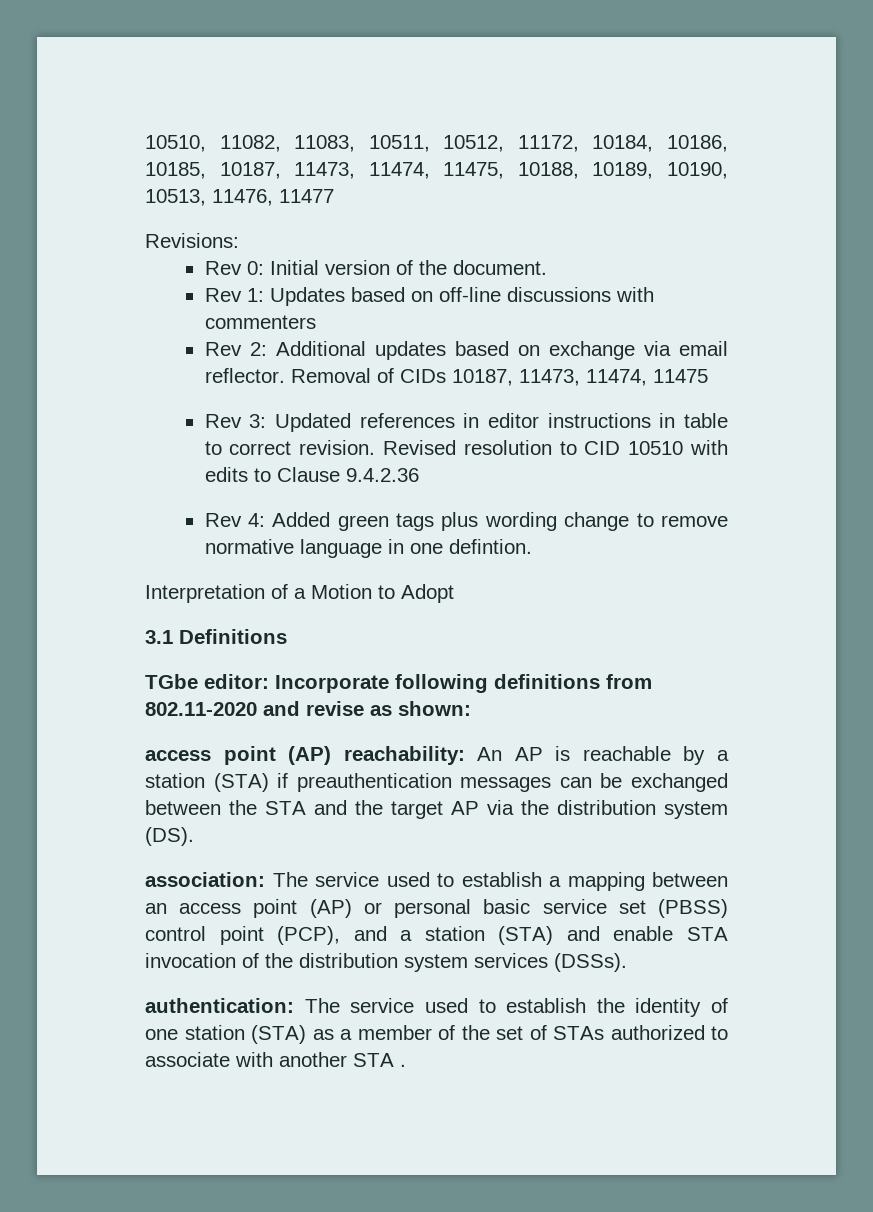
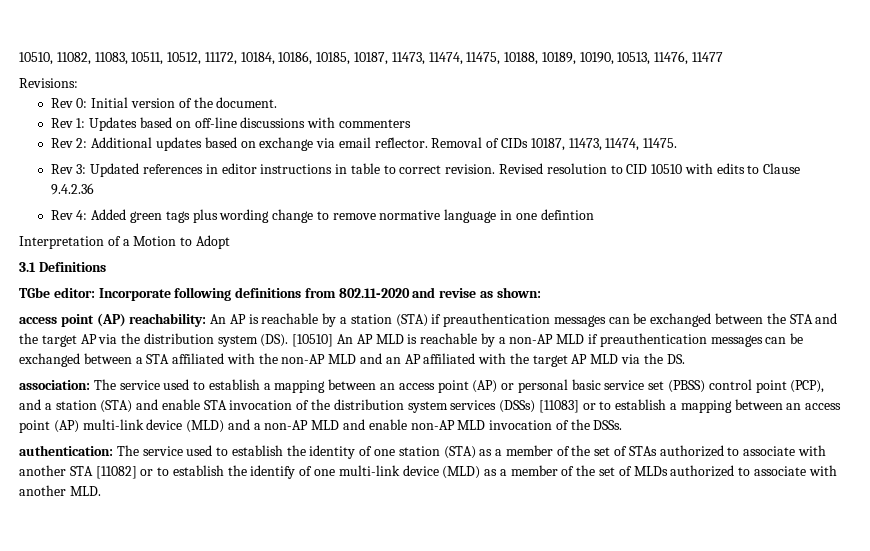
[652,369,708,383] 11475 -> [643,138,678,148] 11475.
[448,539,532,554] defintion. -> [540,209,594,220] defintion
(194, 836) none -> [292,333,804,347] [19,353,685,367] [10510] An AP MLD is reachable by a non-AP MLD if preauthentication messages can be exchanged between a STA affiliated with the non-AP MLD and an AP affiliated with the target AP MLD via the DS.
[554,953,627,972] (DSSs). -> [499,399,842,413] [19,419,623,433] (DSSs) [11083] or to establish a mapping between an access point (AP) multi-link device (MLD) and a non-AP MLD and enable non-AP MLD invocation of the DSSs.
[400,1064,406,1067] . -> [95,465,837,479] [19,485,101,496] [11082] or to establish the identify of one multi-link device (MLD) as a member of the set of MLDs authorized to associate with another MLD.

